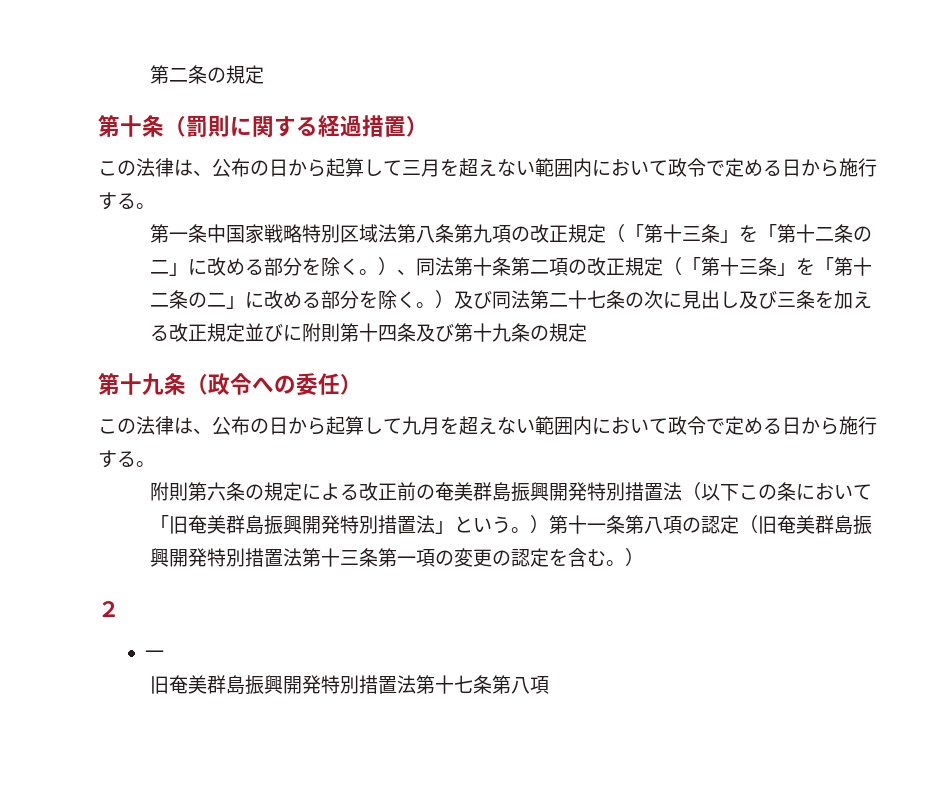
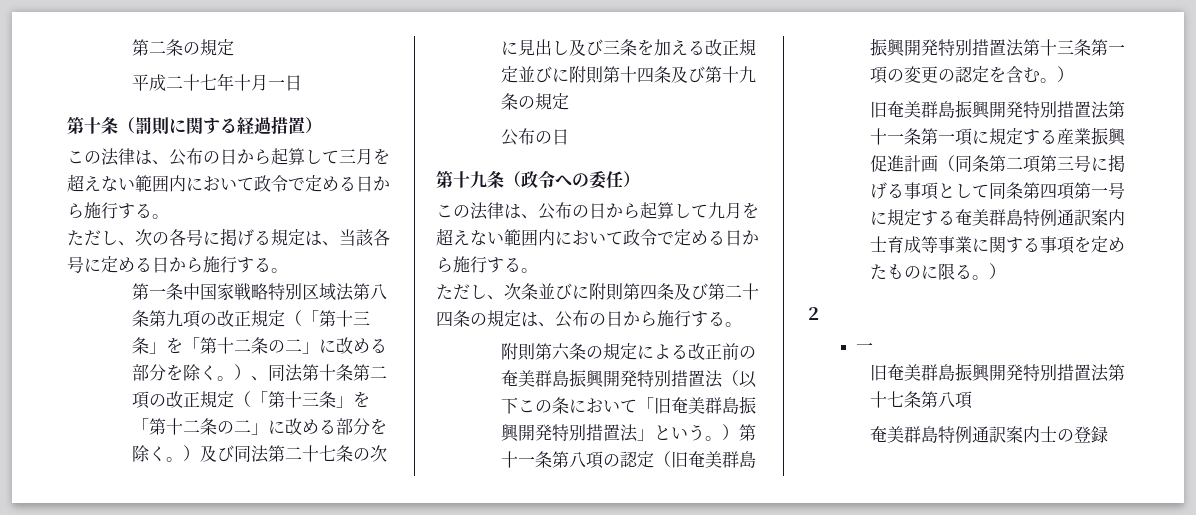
(264, 74) none -> [131,73,302,91] // 平成二十七年十月一日
(155, 206) none -> [67,228,390,247] [67,256,288,273] // ただし、次の各号に掲げる規定は、当該各号に定める日から施行する。
(587, 332) none -> [500,128,569,146] // 公布の日
(155, 464) none -> [436,283,759,301] [436,310,742,328] // ただし、次条並びに附則第四条及び第二十四条の規定は、公布の日から施行する。
(644, 557) none -> [869,100,1125,119] [869,127,1126,146] [869,154,1125,173] [869,182,1125,200] [869,209,1125,227] [869,236,1125,254] [869,263,1006,280] // 旧奄美群島振興開発特別措置法第十一条第一項に規定する産業振興促進計画（同条第二項第三号に掲げる事項として同条第四項第一号に規定する奄美群島特例通訳案内士育成等事業に関する事項を定めたものに限る。）
(549, 685) none -> [869,426,1108,444] // 奄美群島特例通訳案内士の登録

